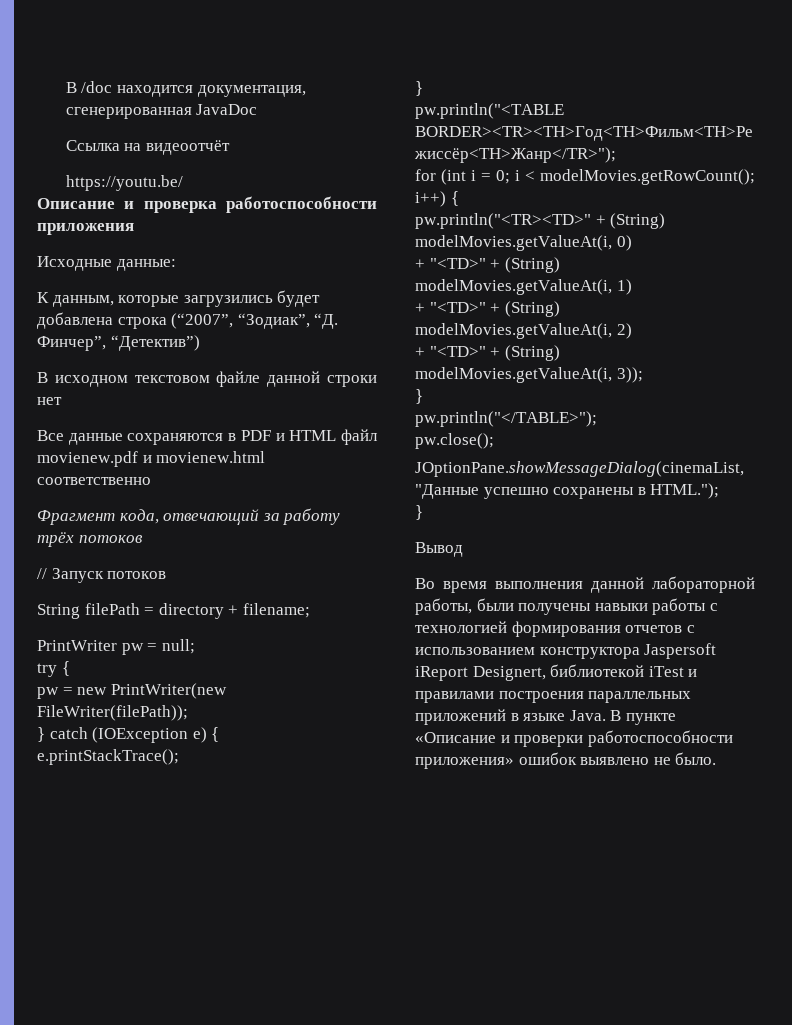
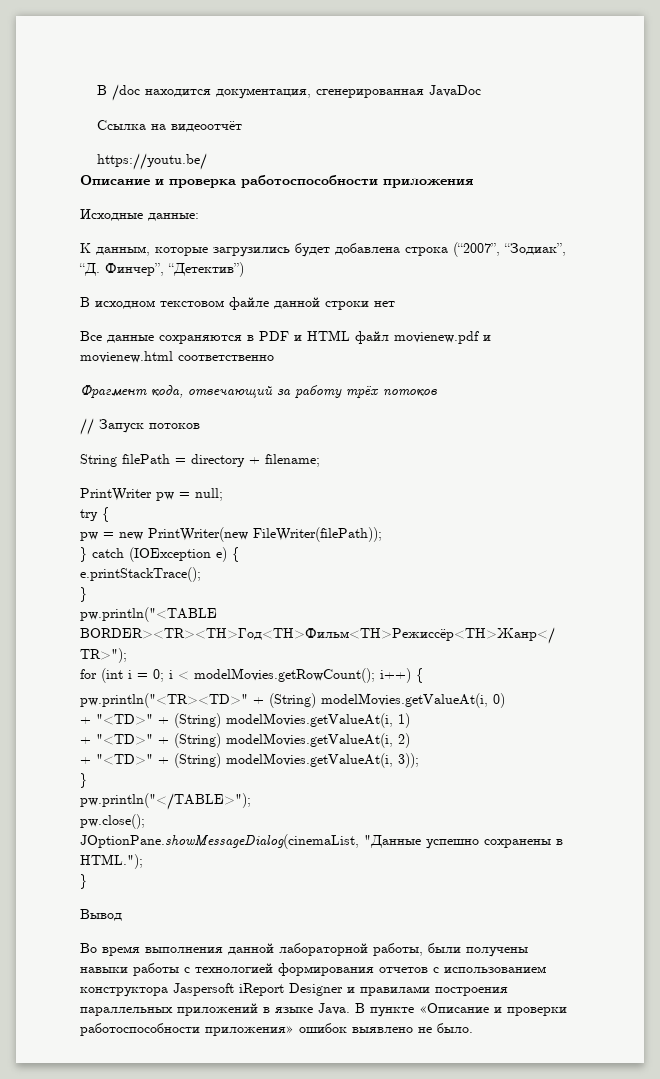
[472,664,684,681] Designert, библиотекой iTest -> [289,983,343,996] Designer

